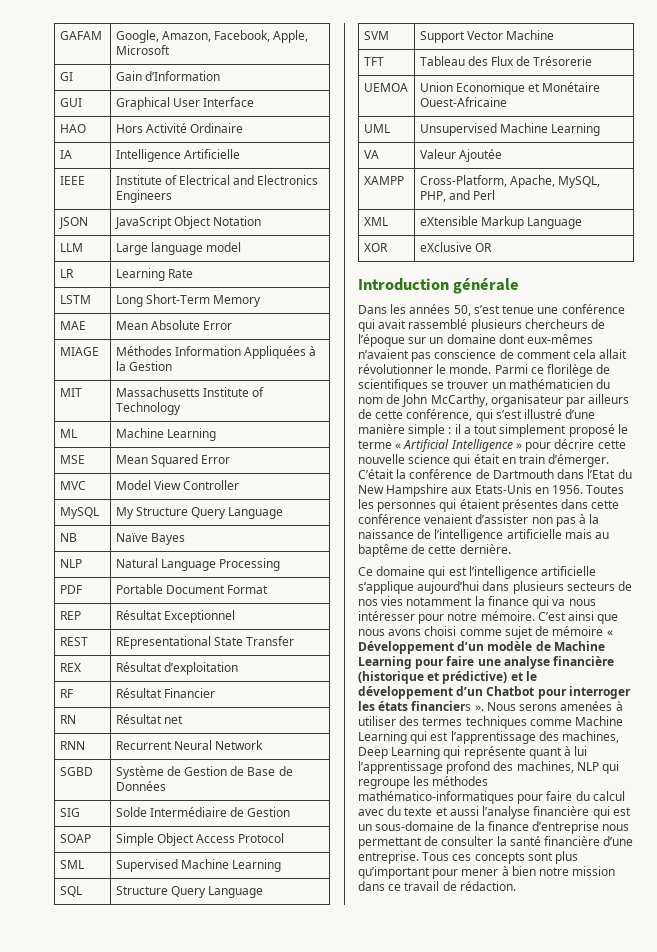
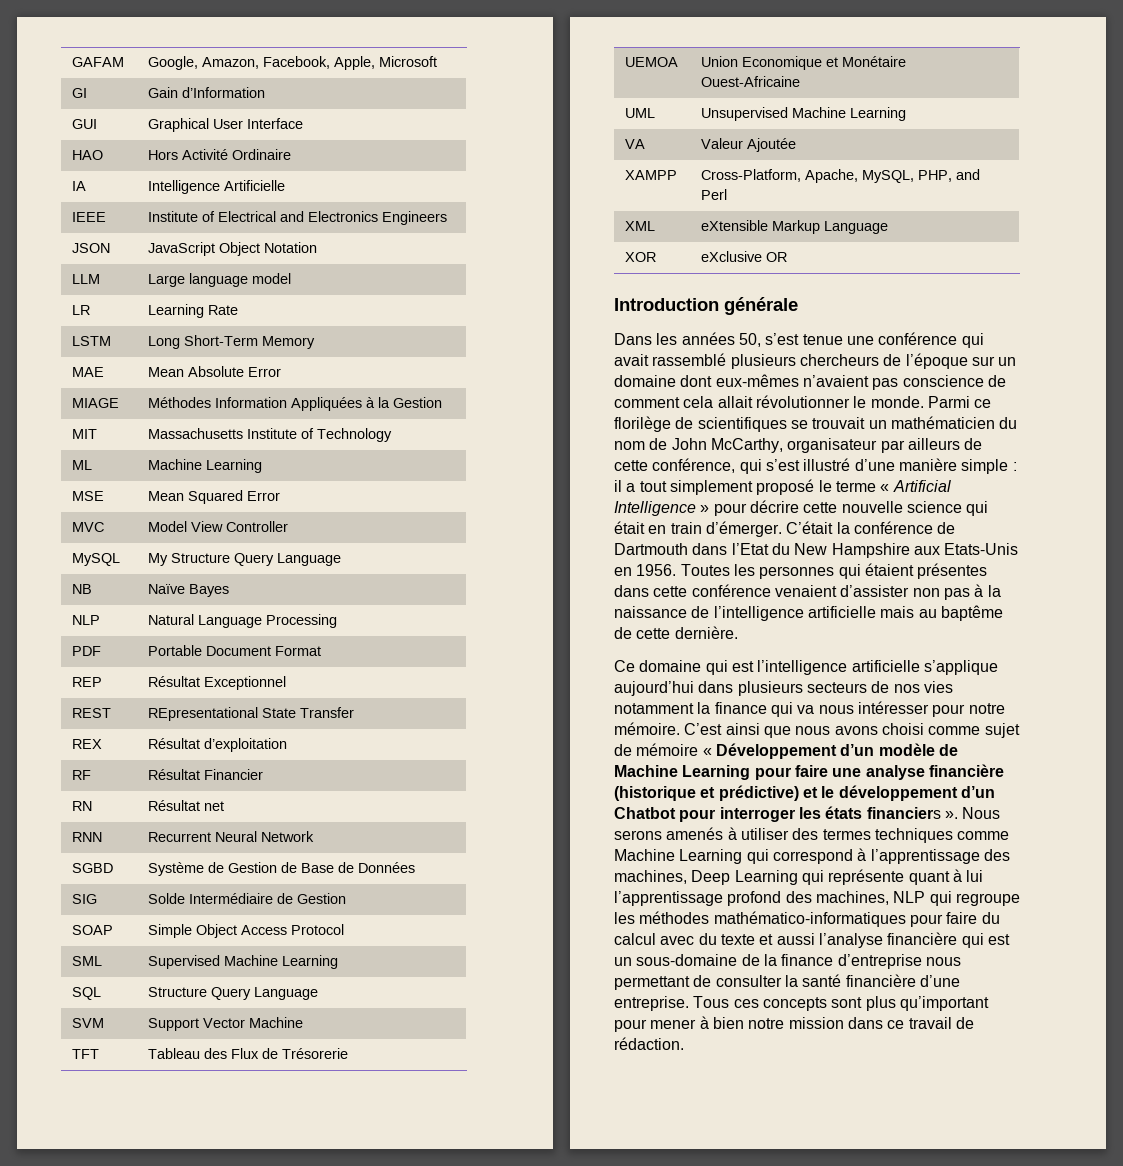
[447,380,489,389] trouver -> [812,417,866,429] trouvait
[560,701,613,711] amenées -> [666,827,724,840] amenés
[430,732,449,741] est -> [772,848,867,864] correspond à

